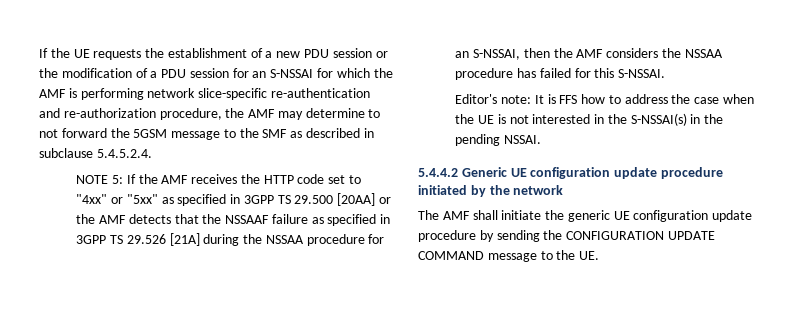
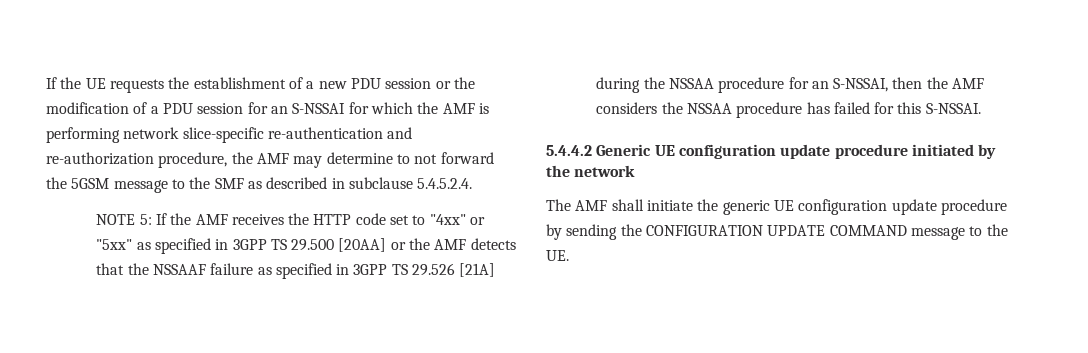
[455,94,755,104] [455,113,724,126] [455,134,542,146] // Editor's note: It is FFS how to address the case when the UE is not interested in the S-NSSAI(s) in the pending NSSAI. -> (981, 108) none

